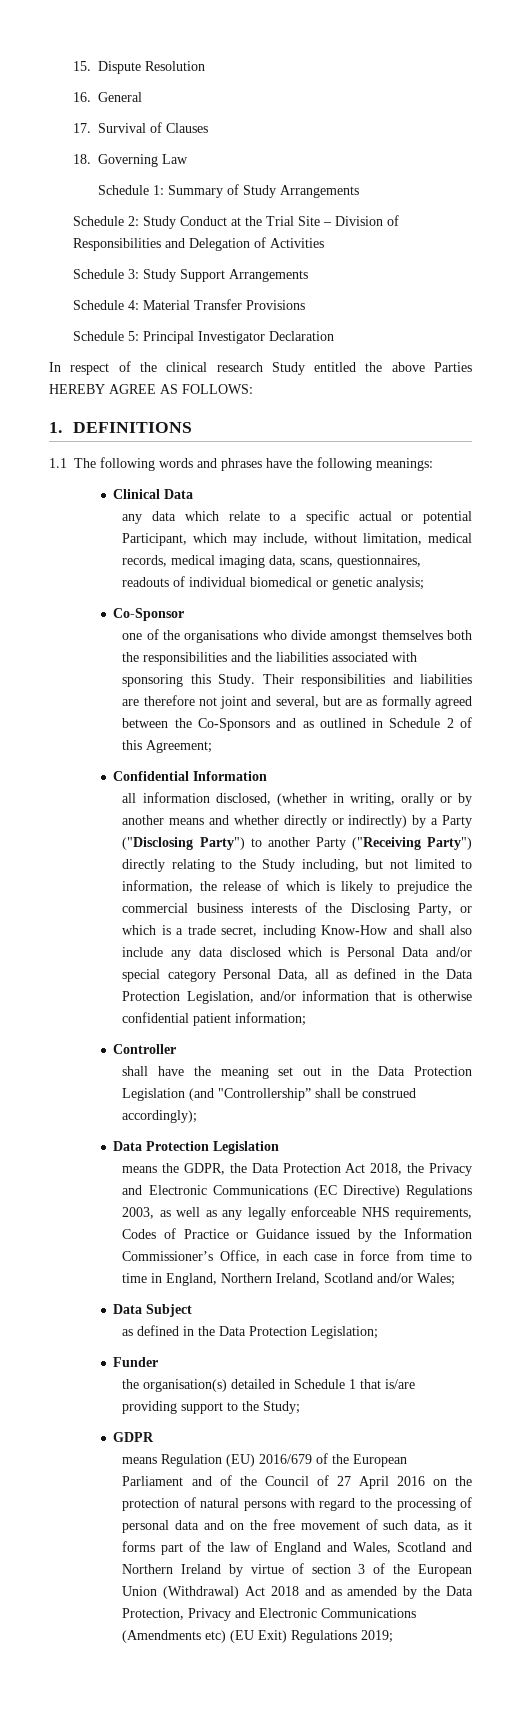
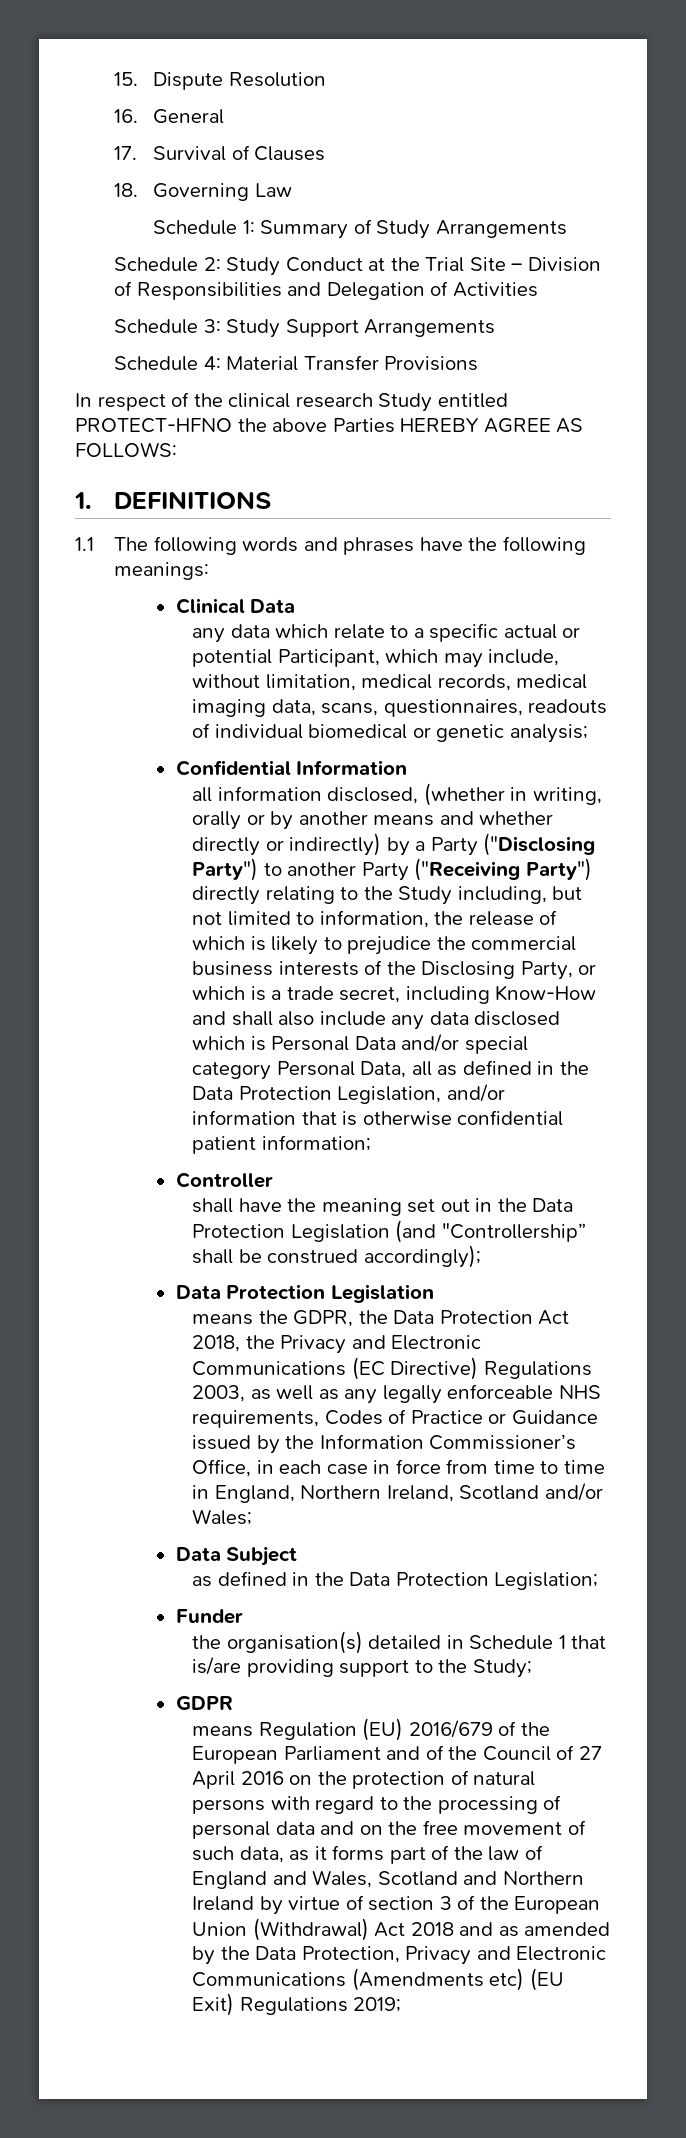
[73,331,335,344] // Schedule 5: Principal Investigator Declaration -> (479, 363) none
(357, 367) none -> [75,418,232,433] PROTECT-HFNO
[113,608,185,621] [122,629,472,643] [122,652,418,665] [122,674,472,687] [122,695,473,709] [122,717,473,731] [122,740,213,753] // Co-Sponsor // one of the organisations who divide amongst themselves both the responsibilities and the liabilities associated with sponsoring this Study. Their responsibilities and liabilities are therefore not joint and several, but are as formally agreed between the Co-Sponsors and as outlined in Schedule 2 of this Agreement; -> (588, 733) none

